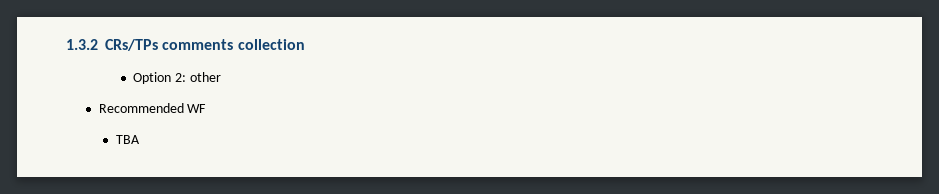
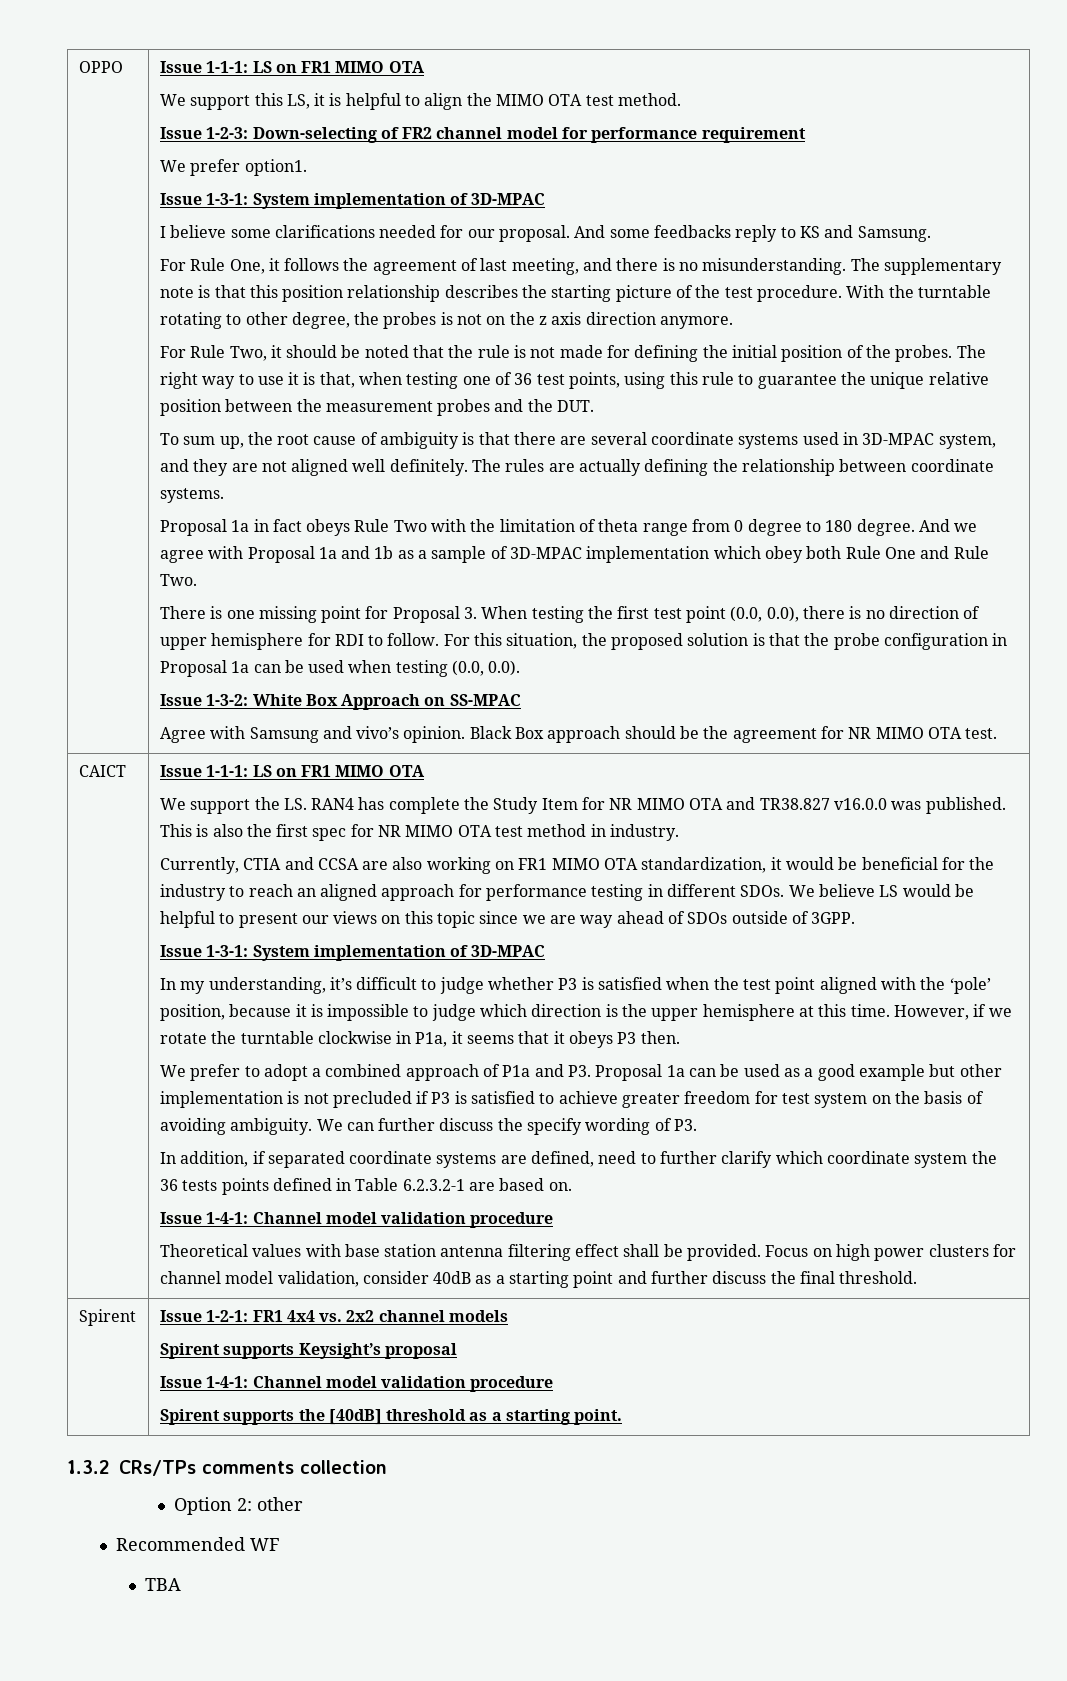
(66, 44) none -> [78,61,123,73] [159,61,425,73] [159,93,682,110] [159,127,806,143] [159,159,307,176] [159,193,546,209] [159,225,931,242] [159,258,1002,275] [159,285,991,302] [159,312,734,329] [159,345,986,362] [159,372,989,389] [159,399,595,416] [159,432,996,449] [159,459,994,476] [159,488,224,503] [159,519,978,536] [159,546,989,563] [159,574,197,586] [159,606,981,623] [159,633,1008,650] [159,660,521,677] [159,694,521,710] [159,726,998,743] [78,765,126,777] [159,765,425,777] [159,797,1006,814] [159,824,680,841] [159,857,995,874] [159,884,974,901] [159,911,856,928] [159,945,546,961] [159,977,991,994] [159,1004,1012,1021] [159,1031,680,1048] [159,1064,1002,1081] [159,1091,984,1108] [159,1118,698,1135] [159,1151,997,1168] [159,1178,572,1195] [159,1212,554,1228] [159,1244,1016,1261] [159,1271,918,1288] [78,1309,136,1326] [159,1310,509,1322] [159,1343,457,1359] [159,1376,554,1392] [159,1409,623,1425] OPPO | Issue 1-1-1: LS on FR1 MIMO OTA // We support this LS, it is helpful to align the MIMO OTA test method. // Issue 1-2-3: Down-selecting of FR2 channel model for performance requirement // We prefer option1. // Issue 1-3-1: System implementation of 3D-MPAC // I believe some clarifications needed for our proposal. And some feedbacks reply to KS and Samsung. // For Rule One, it follows the agreement of last meeting, and there is no misunderstanding. The supplementary note is that this position relationship describes the starting picture of the test procedure. With the turntable rotating to other degree, the probes is not on the z axis direction anymore. // For Rule Two, it should be noted that the rule is not made for defining the initial position of the probes. The right way to use it is that, when testing one of 36 test points, using this rule to guarantee the unique relative position between the measurement probes and the DUT. // To sum up, the root cause of ambiguity is that there are several coordinate systems used in 3D-MPAC system, and they are not aligned well definitely. The rules are actually defining the relationship between coordinate systems. // Proposal 1a in fact obeys Rule Two with the limitation of theta range from 0 degree to 180 degree. And we agree with Proposal 1a and 1b as a sample of 3D-MPAC implementation which obey both Rule One and Rule Two. // There is one missing point for Proposal 3. When testing the first test point (0.0, 0.0), there is no direction of upper hemisphere for RDI to follow. For this situation, the proposed solution is that the probe configuration in Proposal 1a can be used when testing (0.0, 0.0). // Issue 1-3-2: White Box Approach on SS-MPAC // Agree with Samsung and vivo’s opinion. Black Box approach should be the agreement for NR MIMO OTA test. // CAICT | Issue 1-1-1: LS on FR1 MIMO OTA // We support the LS. RAN4 has complete the Study Item for NR MIMO OTA and TR38.827 v16.0.0 was published. This is also the first spec for NR MIMO OTA test method in industry. // Currently, CTIA and CCSA are also working on FR1 MIMO OTA standardization, it would be beneficial for the industry to reach an aligned approach for performance testing in different SDOs. We believe LS would be helpful to present our views on this topic since we are way ahead of SDOs outside of 3GPP. // Issue 1-3-1: System implementation of 3D-MPAC // In my understanding, it’s difficult to judge whether P3 is satisfied when the test point aligned with the ‘pole’ position, because it is impossible to judge which direction is the upper hemisphere at this time. However, if we rotate the turntable clockwise in P1a, it seems that it obeys P3 then. // We prefer to adopt a combined approach of P1a and P3. Proposal 1a can be used as a good example but other implementation is not precluded if P3 is satisfied to achieve greater freedom for test system on the basis of avoiding ambiguity. We can further discuss the specify wording of P3. // In addition, if separated coordinate systems are defined, need to further clarify which coordinate system the 36 tests points defined in Table 6.2.3.2-1 are based on. // Issue 1-4-1: Channel model validation procedure // Theoretical values with base station antenna filtering effect shall be provided. Focus on high power clusters for channel model validation, consider 40dB as a starting point and further discuss the final threshold. // Spirent | Issue 1-2-1: FR1 4x4 vs. 2x2 channel models // Spirent supports Keysight’s proposal // Issue 1-4-1: Channel model validation procedure // Spirent supports the [40dB] threshold as a starting point. //

